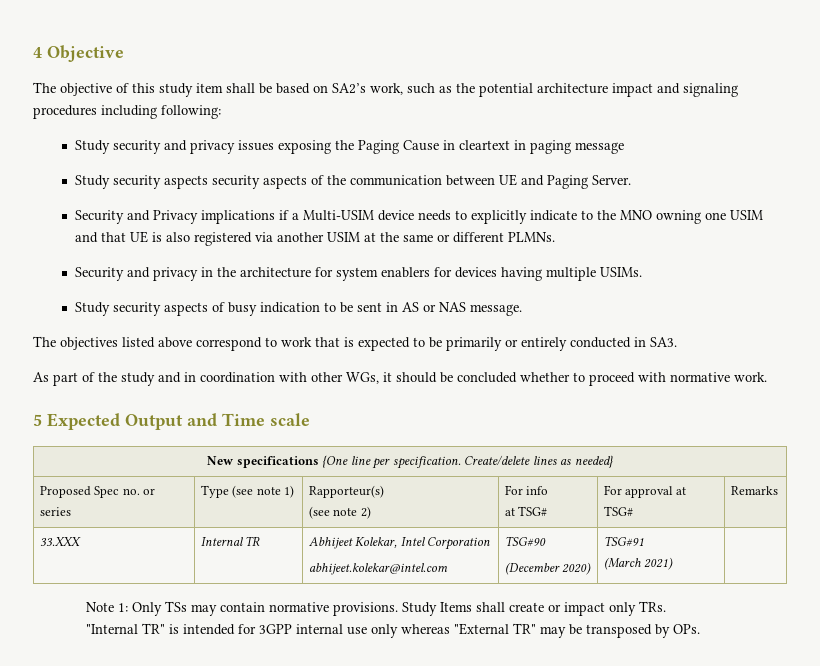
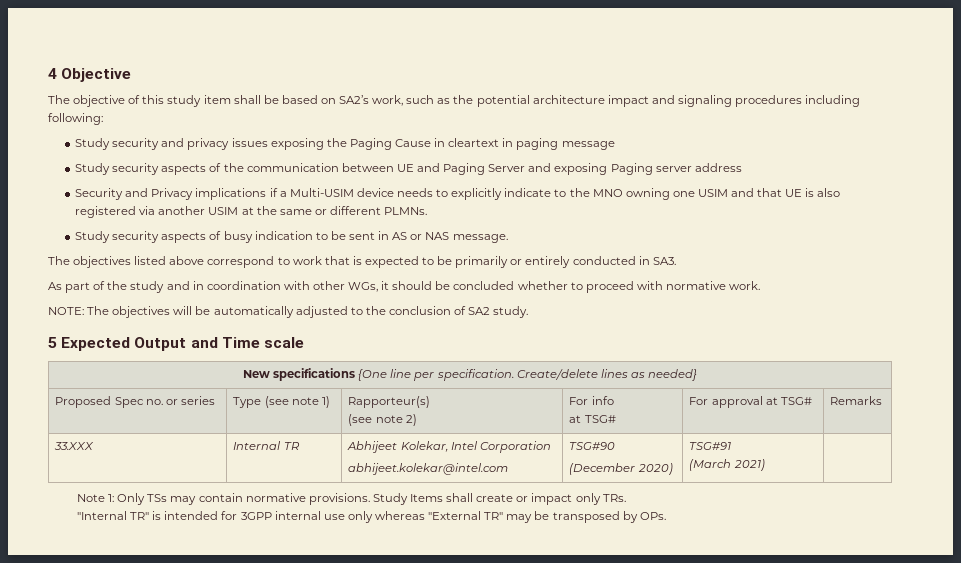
[212,175,308,189] security aspects -> (207, 169) none
[592,175,632,185] Server. -> [488,163,742,175] Server and exposing Paging server address
[75,267,643,281] // Security and privacy in the architecture for system enablers for devices having multiple USIMs. -> (428, 211) none
(767, 377) none -> [48,306,529,318] // NOTE: The objectives will be automatically adjusted to the conclusion of SA2 study.

